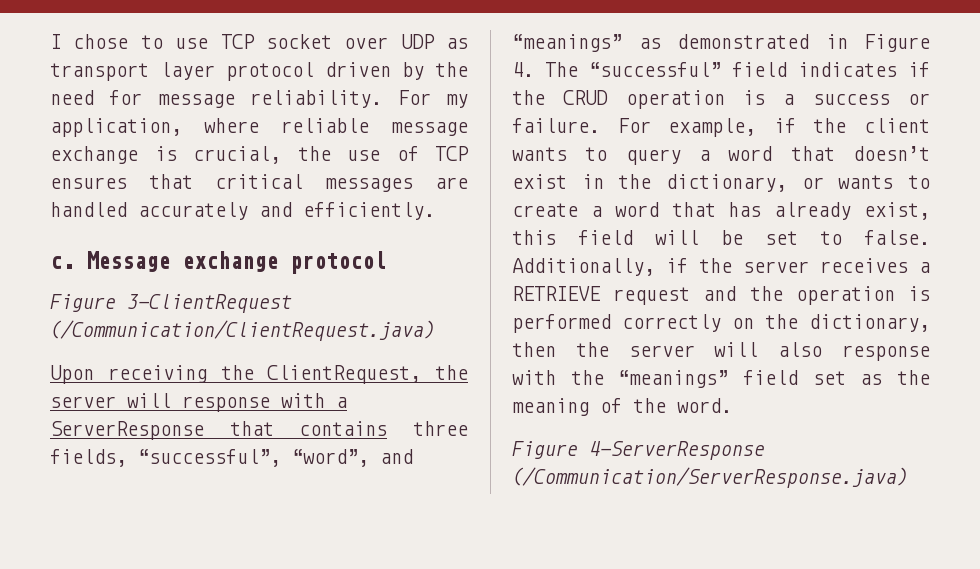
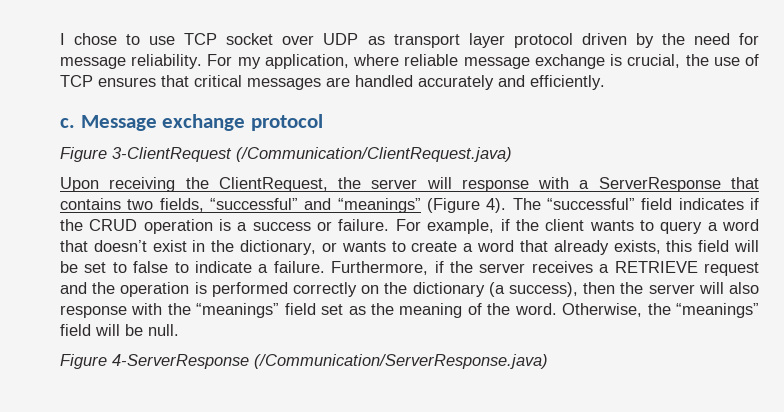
[413,421,468,436] [50,449,413,467] [512,34,930,52] [512,62,534,77] three fields, “successful”, “word”, and “meanings” as demonstrated in Figure 4. -> [127,198,507,213] two fields, “successful” and “meanings” (Figure 4).
[728,202,930,220] has already exist, -> [553,240,661,255] already exists,
[864,230,930,245] [512,258,655,276] false. Additionally, -> [133,261,429,275] false to indicate a failure. Furthermore,
[809,314,930,332] dictionary, -> [412,282,578,297] dictionary (a success),
(732, 405) none -> [562,303,760,318] [60,324,179,336] Otherwise, the “meanings” field will be null.

